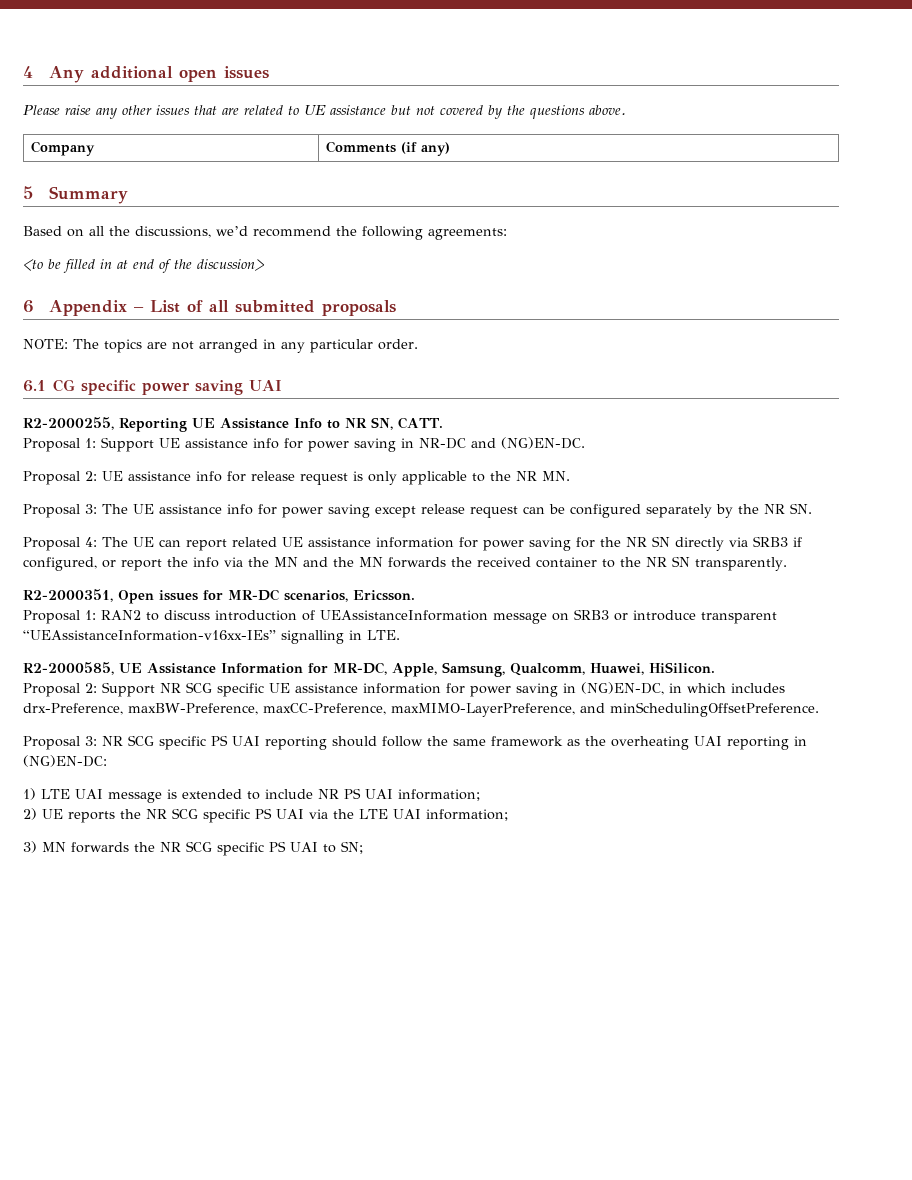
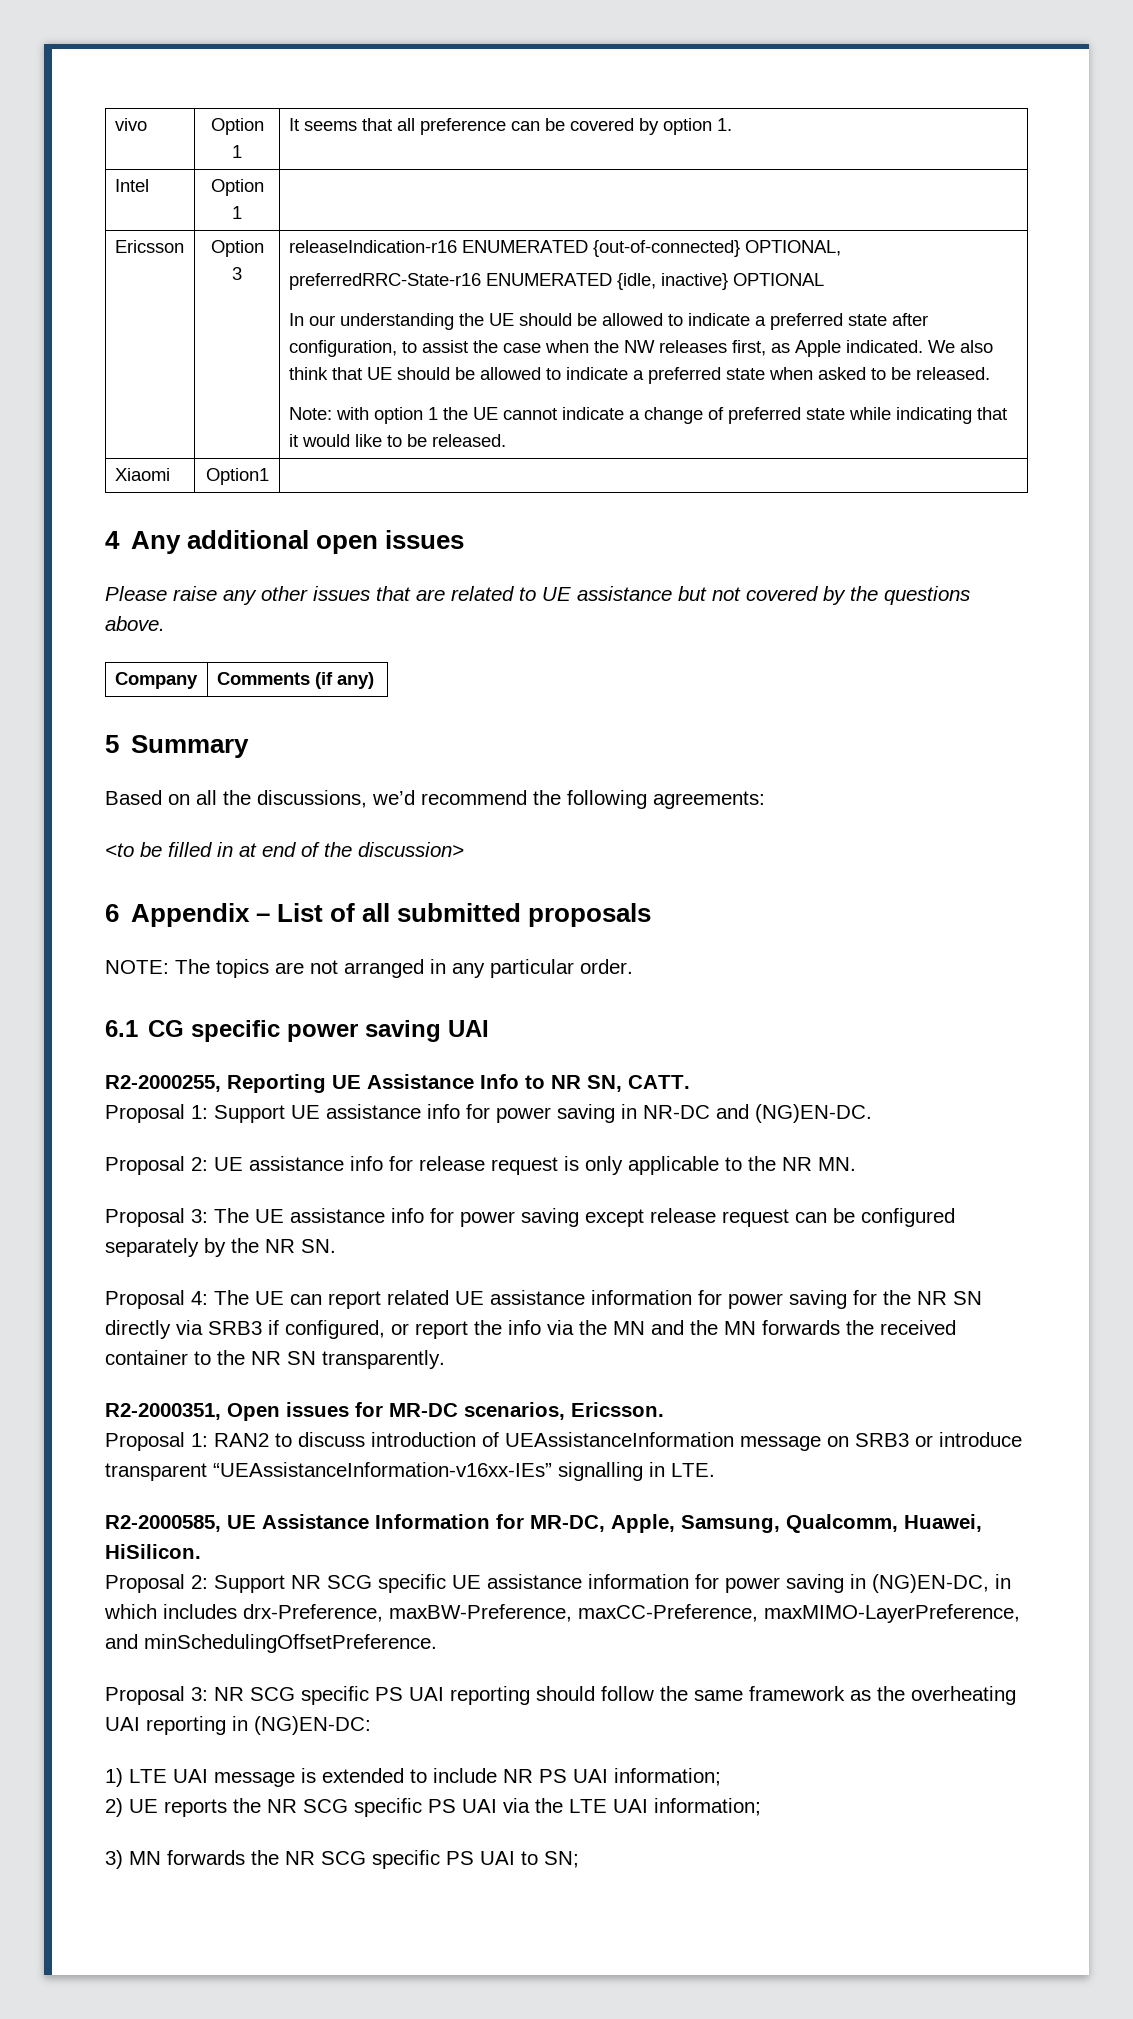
(23, 72) none -> [114,118,147,131] [210,118,264,135] [232,145,242,158] [288,118,732,135] [114,179,149,192] [210,179,264,196] [232,206,242,219] [114,240,184,253] [210,240,264,257] [232,267,242,280] [288,240,841,257] [288,273,824,290] [288,313,928,330] [288,340,993,357] [288,367,990,384] [288,407,1007,424] [288,434,506,447] [114,468,170,481] [205,468,269,485] vivo | Option 1 | It seems that all preference can be covered by option 1. // Intel | Option 1 | // Ericsson | Option 3 | releaseIndication-r16 ENUMERATED {out-of-connected} OPTIONAL, // preferredRRC-State-r16 ENUMERATED {idle, inactive} OPTIONAL // In our understanding the UE should be allowed to indicate a preferred state after configuration, to assist the case when the NW releases first, as Apple indicated. We also think that UE should be allowed to indicate a preferred state when asked to be released. // Note: with option 1 the UE cannot indicate a change of preferred state while indicating that it would like to be released. // Xiaomi | Option1 | //

